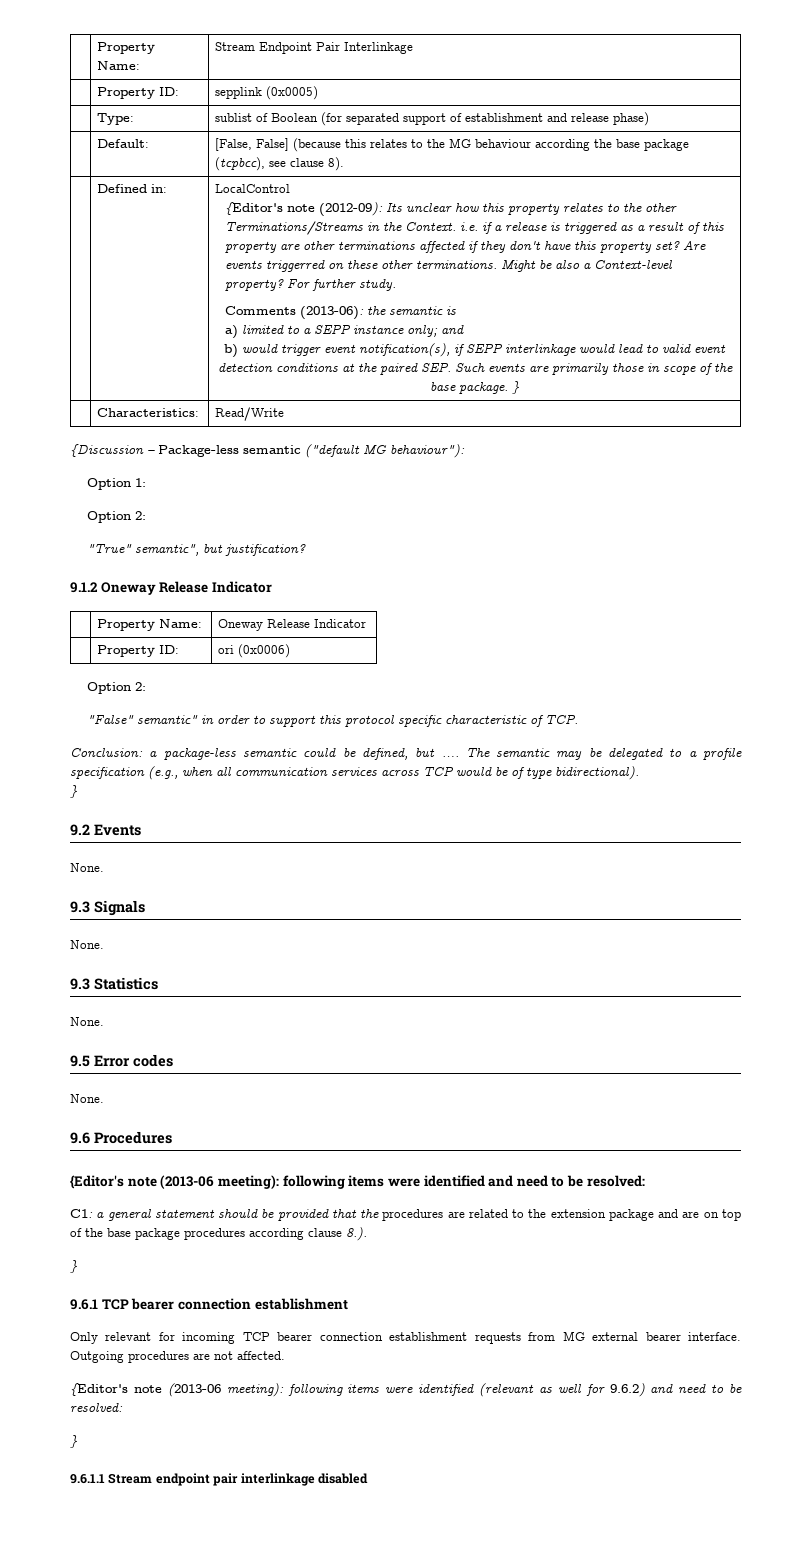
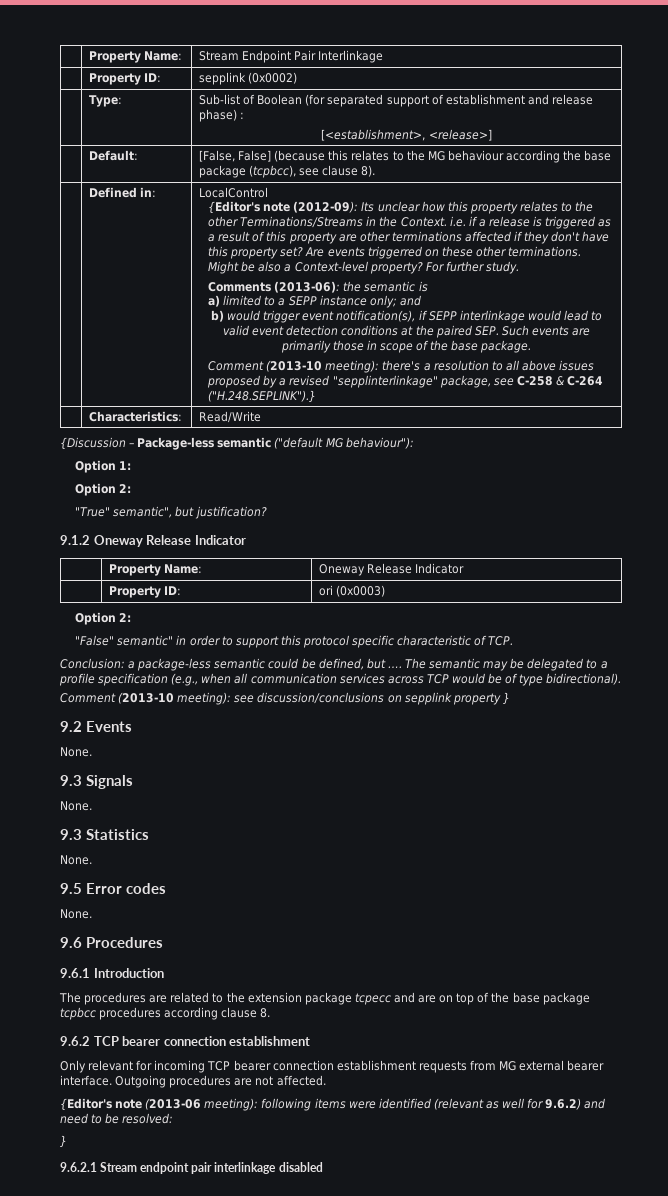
[266,86,319,100] (0x0005) -> [248,72,298,84] (0x0002)
[215,113,253,122] sublist -> [198,94,240,105] Sub-list
(650, 119) none -> [240,112,245,119] [321,129,492,141] : // [<establishment>, <release>]
[512,381,519,394] } -> [208,360,595,373] [207,375,604,388] [208,390,317,402] // Comment (2013-10 meeting): there's a resolution to all above issues proposed by a revised "sepplinterlinkage" package, see C-258 & C-264 ("H.248.SEPLINK").}
[238,644,291,658] (0x0006) -> [336,585,386,597] (0x0003)
(639, 773) none -> [60,692,501,705] Comment (2013-10 meeting): see discussion/conclusions on sepplink property
[70,1175,645,1189] [70,1209,380,1221] {Editor's note (2013-06 meeting): following items were identified and need to be resolved: // C1: a general statement should be provided that the -> [60,968,164,978] [59,992,81,1003] 9.6.1 Introduction // The
(654, 1215) none -> [354,993,391,1005] tcpecc
(180, 1234) none -> [60,1007,96,1020] tcpbcc
[346,1227,367,1241] [70,1260,77,1273] [70,1299,98,1310] 8.). // } // 9.6.1 -> [260,1008,271,1018] [60,1036,90,1046] 8. // 9.6.2
[70,1474,105,1484] 9.6.1.1 -> [60,1162,97,1172] 9.6.2.1

